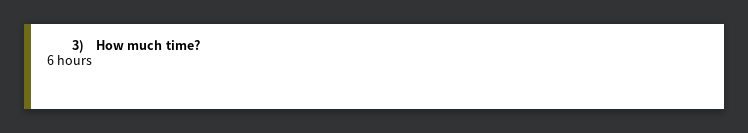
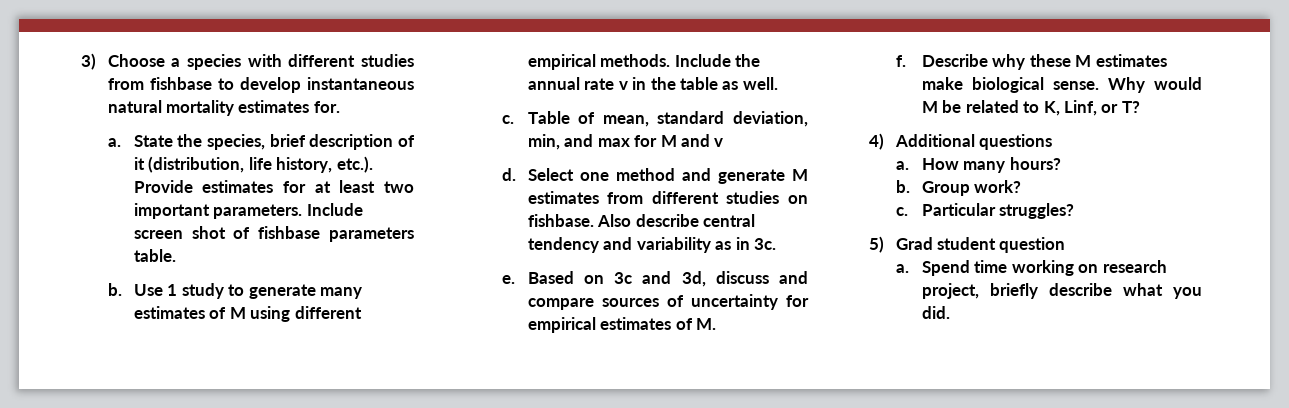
[96,40,200,50] [47,55,93,65] How much time? // 6 hours -> [107,54,415,70] [107,77,414,93] [107,100,340,116] [107,134,415,150] [133,156,373,173] [133,180,415,193] [133,203,363,219] [133,226,414,242] [133,249,176,262] [107,283,363,299] [133,306,362,322] [527,54,761,70] [527,77,778,90] [501,111,808,127] [527,134,724,150] [501,168,808,184] [527,191,808,204] [527,214,756,227] [527,237,777,253] [501,271,808,287] [527,294,809,310] [527,317,717,333] [895,54,1167,70] [921,77,1202,93] [921,100,1140,116] [869,133,1052,150] [895,157,1061,173] [895,180,1022,196] [895,203,1075,219] [869,236,1066,253] [895,260,1167,276] [921,283,1202,299] [921,306,950,319] Choose a species with different studies from fishbase to develop instantaneous natural mortality estimates for. // a. State the species, brief description of it (distribution, life history, etc.). Provide estimates for at least two important parameters. Include screen shot of fishbase parameters table. // b. Use 1 study to generate many estimates of M using different empirical methods. Include the annual rate v in the table as well. // c. Table of mean, standard deviation, min, and max for M and v // d. Select one method and generate M estimates from different studies on fishbase. Also describe central tendency and variability as in 3c. // e. Based on 3c and 3d, discuss and compare sources of uncertainty for empirical estimates of M. // f. Describe why these M estimates make biological sense. Why would M be related to K, Linf, or T? // 4) Additional questions // a. How many hours? // b. Group work? // c. Particular struggles? // 5) Grad student question // a. Spend time working on research project, briefly describe what you did.

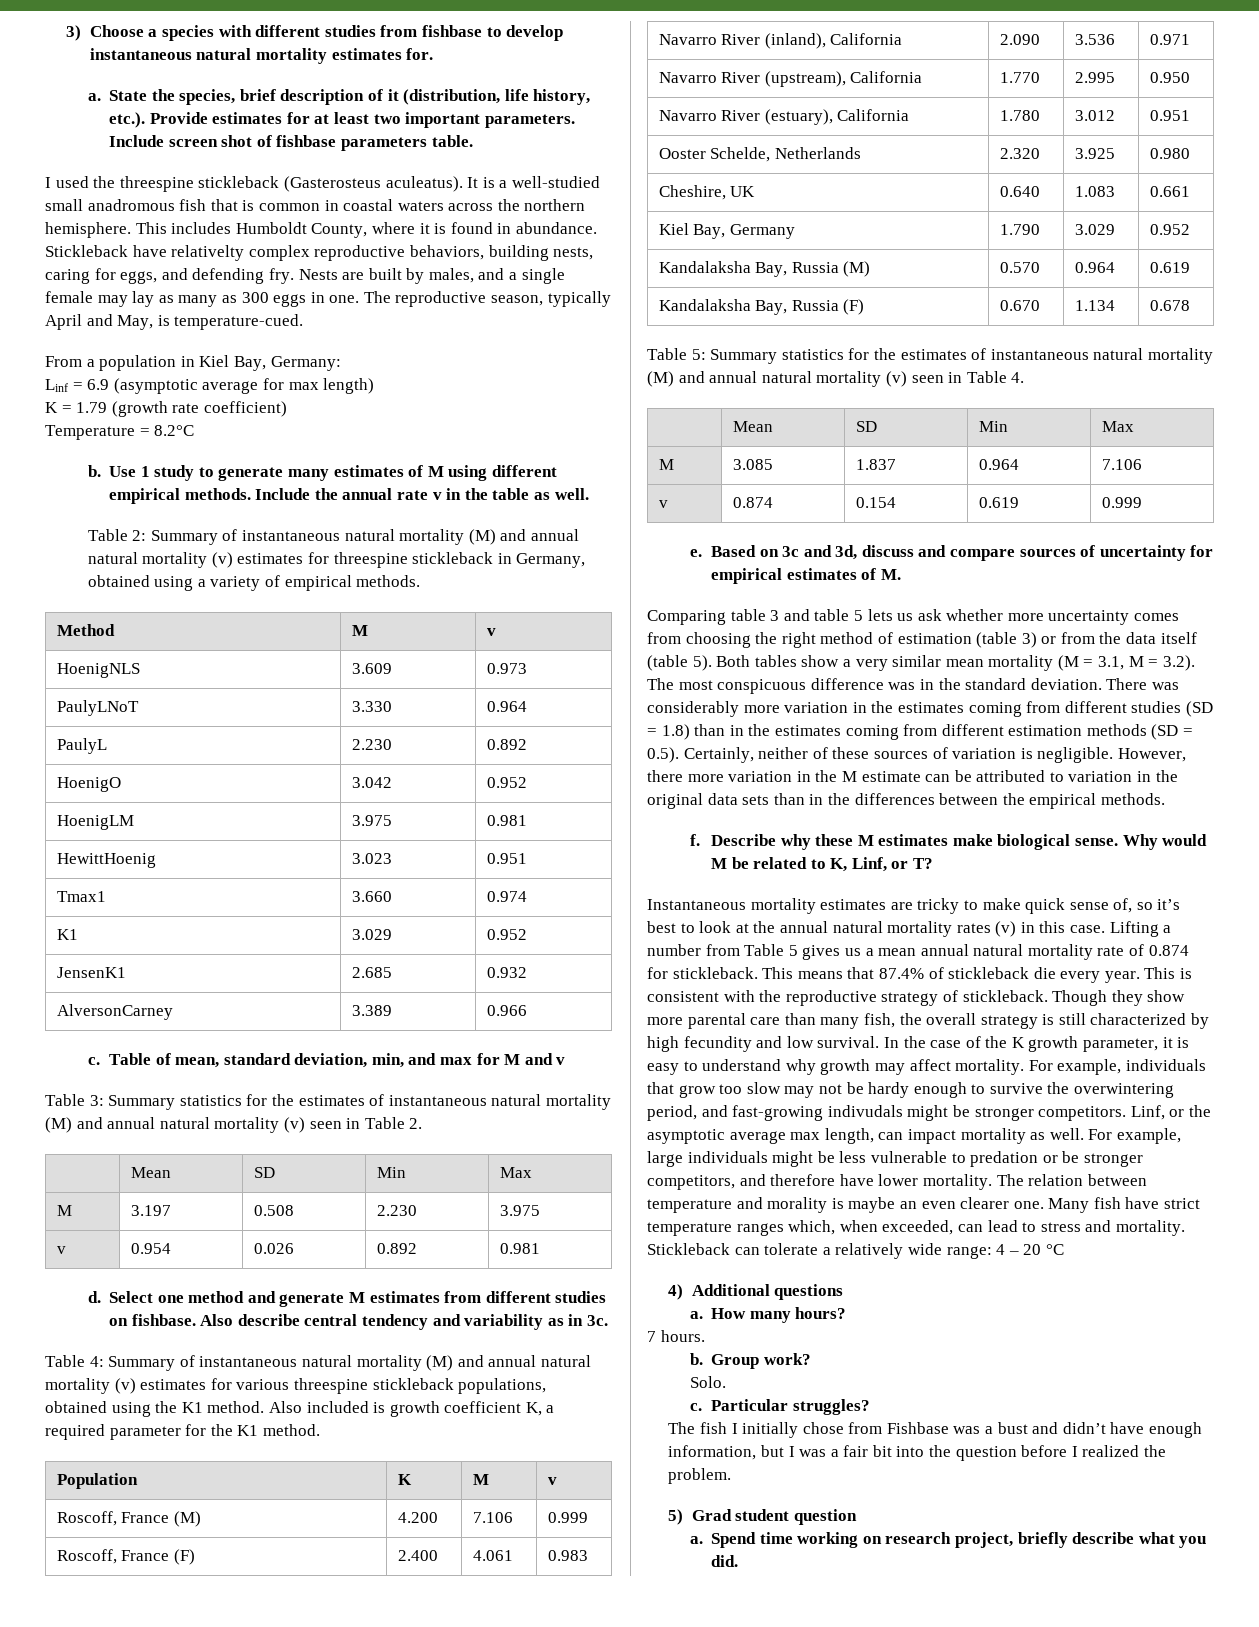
(176, 255) none -> [45,176,600,192] [45,199,586,211] [45,222,597,238] [45,245,594,261] [45,268,565,284] [45,291,611,307] [45,314,304,330] [45,355,341,371] [45,378,375,394] [45,401,287,417] [45,425,195,440] // I used the threespine stickleback (Gasterosteus aculeatus). It is a well-studied small anadromous fish that is common in coastal waters across the northern hemisphere. This includes Humboldt County, where it is found in abundance. Stickleback have relativelty complex reproductive behaviors, building nests, caring for eggs, and defending fry. Nests are built by males, and a single female may lay as many as 300 eggs in one. The reproductive season, typically April and May, is temperature-cued. // From a population in Kiel Bay, Germany: // Linf = 6.9 (asymptotic average for max length) // K = 1.79 (growth rate coefficient) // Temperature = 8.2°C
(778, 83) none -> [87,529,579,545] [87,552,586,568] [87,575,421,591] [56,624,115,636] [351,625,368,636] [486,628,496,636] [56,663,140,678] [351,663,392,674] [486,663,527,674] [56,700,139,716] [351,701,392,712] [486,701,527,712] [56,738,107,754] [351,739,392,750] [486,739,527,750] [56,777,121,792] [351,777,392,788] [486,777,527,788] [56,815,134,830] [351,815,392,826] [486,815,527,826] [56,853,156,868] [351,853,392,864] [486,853,527,864] [56,891,106,902] [351,891,392,902] [486,891,527,902] [56,929,78,940] [351,929,392,940] [486,929,527,940] [56,967,126,978] [351,967,392,978] [486,967,527,978] [56,1004,173,1020] [351,1005,392,1016] [486,1005,527,1016] // Table 2: Summary of instantaneous natural mortality (M) and annual natural mortality (v) estimates for threespine stickleback in Germany, obtained using a variety of empirical methods. // Method | M | v // HoenigNLS | 3.609 | 0.973 // PaulyLNoT | 3.330 | 0.964 // PaulyL | 2.230 | 0.892 // HoenigO | 3.042 | 0.952 // HoenigLM | 3.975 | 0.981 // HewittHoenig | 3.023 | 0.951 // Tmax1 | 3.660 | 0.974 // K1 | 3.029 | 0.952 // JensenK1 | 2.685 | 0.932 // AlversonCarney | 3.389 | 0.966
(724, 142) none -> [45,1094,611,1110] [45,1117,423,1133] [130,1167,171,1178] [253,1167,275,1178] [376,1167,406,1178] [499,1167,532,1178] [56,1205,72,1216] [130,1205,171,1216] [253,1205,294,1216] [376,1205,417,1216] [499,1205,540,1216] [56,1246,66,1254] [130,1243,171,1254] [253,1243,294,1254] [376,1243,417,1254] [499,1243,540,1254] // Table 3: Summary statistics for the estimates of instantaneous natural mortality (M) and annual natural mortality (v) seen in Table 2. // | Mean | SD | Min | Max // M | 3.197 | 0.508 | 2.230 | 3.975 // v | 0.954 | 0.026 | 0.892 | 0.981
(777, 244) none -> [45,1355,591,1371] [45,1378,547,1394] [45,1401,555,1417] [45,1424,320,1440] [56,1473,138,1489] [397,1474,412,1485] [472,1474,489,1485] [547,1477,557,1485] [56,1511,201,1527] [397,1512,438,1523] [472,1512,513,1523] [547,1512,588,1523] [56,1549,195,1565] [397,1550,438,1561] [472,1550,513,1561] [547,1550,588,1561] [658,33,903,49] [999,34,1040,45] [1074,34,1115,45] [1149,34,1190,45] [658,71,923,87] [999,72,1040,83] [1074,72,1115,83] [1149,72,1190,83] [658,109,910,125] [999,110,1040,121] [1074,110,1115,121] [1149,110,1190,121] [658,147,861,162] [999,148,1040,159] [1074,148,1115,159] [1149,148,1190,159] [658,185,756,200] [999,186,1040,197] [1074,186,1115,197] [1149,186,1190,197] [658,223,795,239] [999,224,1040,235] [1074,224,1115,235] [1149,224,1190,235] [658,261,871,277] [999,262,1040,273] [1074,262,1115,273] [1149,262,1190,273] [658,299,865,315] [999,300,1040,311] [1074,300,1115,311] [1149,300,1190,311] [647,348,1213,364] [647,371,1025,387] [732,421,773,432] [855,421,877,432] [978,421,1008,432] [1101,421,1134,432] [658,459,674,470] [732,459,773,470] [855,459,896,470] [978,459,1019,470] [1101,459,1142,470] [658,500,668,508] [732,497,773,508] [855,497,896,508] [978,497,1019,508] [1101,497,1142,508] // Table 4: Summary of instantaneous natural mortality (M) and annual natural mortality (v) estimates for various threespine stickleback populations, obtained using the K1 method. Also included is growth coefficient K, a required parameter for the K1 method. // Population | K | M | v // Roscoff, France (M) | 4.200 | 7.106 | 0.999 // Roscoff, France (F) | 2.400 | 4.061 | 0.983 // Navarro River (inland), California | 2.090 | 3.536 | 0.971 // Navarro River (upstream), California | 1.770 | 2.995 | 0.950 // Navarro River (estuary), California | 1.780 | 3.012 | 0.951 // Ooster Schelde, Netherlands | 2.320 | 3.925 | 0.980 // Cheshire, UK | 0.640 | 1.083 | 0.661 // Kiel Bay, Germany | 1.790 | 3.029 | 0.952 // Kandalaksha Bay, Russia (M) | 0.570 | 0.964 | 0.619 // Kandalaksha Bay, Russia (F) | 0.670 | 1.134 | 0.678 // Table 5: Summary statistics for the estimates of instantaneous natural mortality (M) and annual natural mortality (v) seen in Table 4. // | Mean | SD | Min | Max // M | 3.085 | 1.837 | 0.964 | 7.106 // v | 0.874 | 0.154 | 0.619 | 0.999
(717, 324) none -> [647,609,1180,625] [647,632,1197,648] [647,655,1195,671] [647,678,1179,694] [647,701,1213,717] [647,724,1194,740] [647,747,1186,763] [647,770,1178,782] [647,793,1165,809] // Comparing table 3 and table 5 lets us ask whether more uncertainty comes from choosing the right method of estimation (table 3) or from the data itself (table 5). Both tables show a very similar mean mortality (M = 3.1, M = 3.2). The most conspicuous difference was in the standard deviation. There was considerably more variation in the estimates coming from different studies (SD = 1.8) than in the estimates coming from different estimation methods (SD = 0.5). Certainly, neither of these sources of variation is negligible. However, there more variation in the M estimate can be attributed to variation in the original data sets than in the differences between the empirical methods.
(1140, 107) none -> [647,898,1181,914] [647,921,1172,937] [647,944,1189,960] [647,967,1193,983] [647,990,1186,1006] [647,1013,1210,1029] [647,1036,1190,1052] [647,1059,1206,1075] [647,1082,1175,1098] [647,1105,1211,1121] [647,1128,1181,1144] [647,1151,1143,1167] [647,1174,1147,1190] [647,1197,1201,1213] [647,1220,1185,1236] [647,1243,1064,1259] // Instantaneous mortality estimates are tricky to make quick sense of, so it’s best to look at the annual natural mortality rates (v) in this case. Lifting a number from Table 5 gives us a mean annual natural mortality rate of 0.874 for stickleback. This means that 87.4% of stickleback die every year. This is consistent with the reproductive strategy of stickleback. Though they show more parental care than many fish, the overall strategy is still characterized by high fecundity and low survival. In the case of the K growth parameter, it is easy to understand why growth may affect mortality. For example, individuals that grow too slow may not be hardy enough to survive the overwintering period, and fast-growing indivudals might be stronger competitors. Linf, or the asymptotic average max length, can impact mortality as well. For example, large individuals might be less vulnerable to predation or be stronger competitors, and therefore have lower mortality. The relation between temperature and morality is maybe an even clearer one. Many fish have strict temperature ranges which, when exceeded, can lead to stress and mortality. Stickleback can tolerate a relatively wide range: 4 – 20 °C
(1061, 163) none -> [647,1330,705,1342] // 7 hours.
(1022, 186) none -> [689,1376,726,1388] // Solo.
(1075, 211) none -> [668,1422,1202,1438] [668,1445,1166,1461] [668,1468,732,1484] // The fish I initially chose from Fishbase was a bust and didn’t have enough information, but I was a fair bit into the question before I realized the problem.

